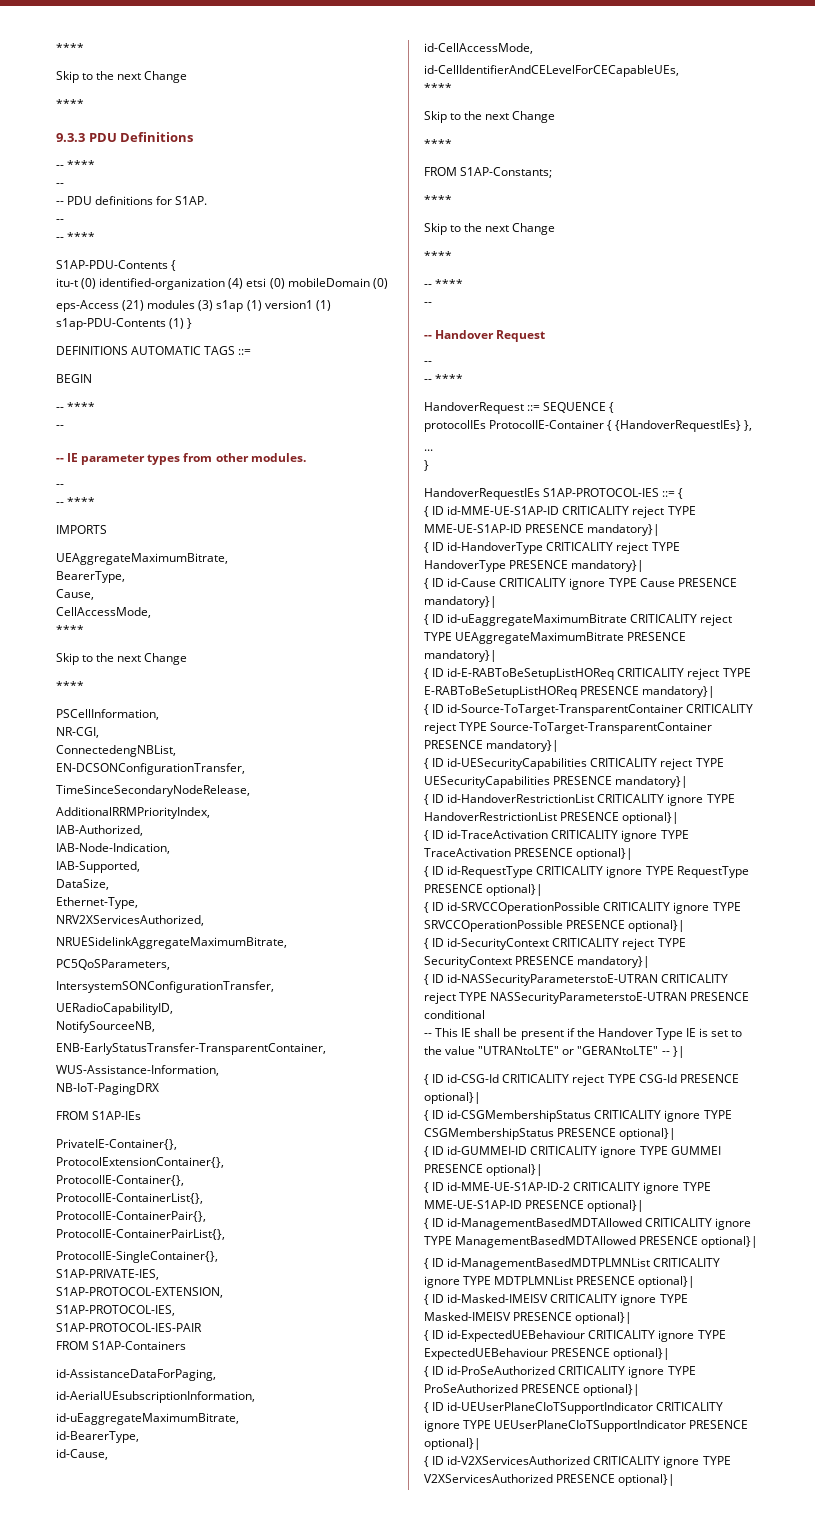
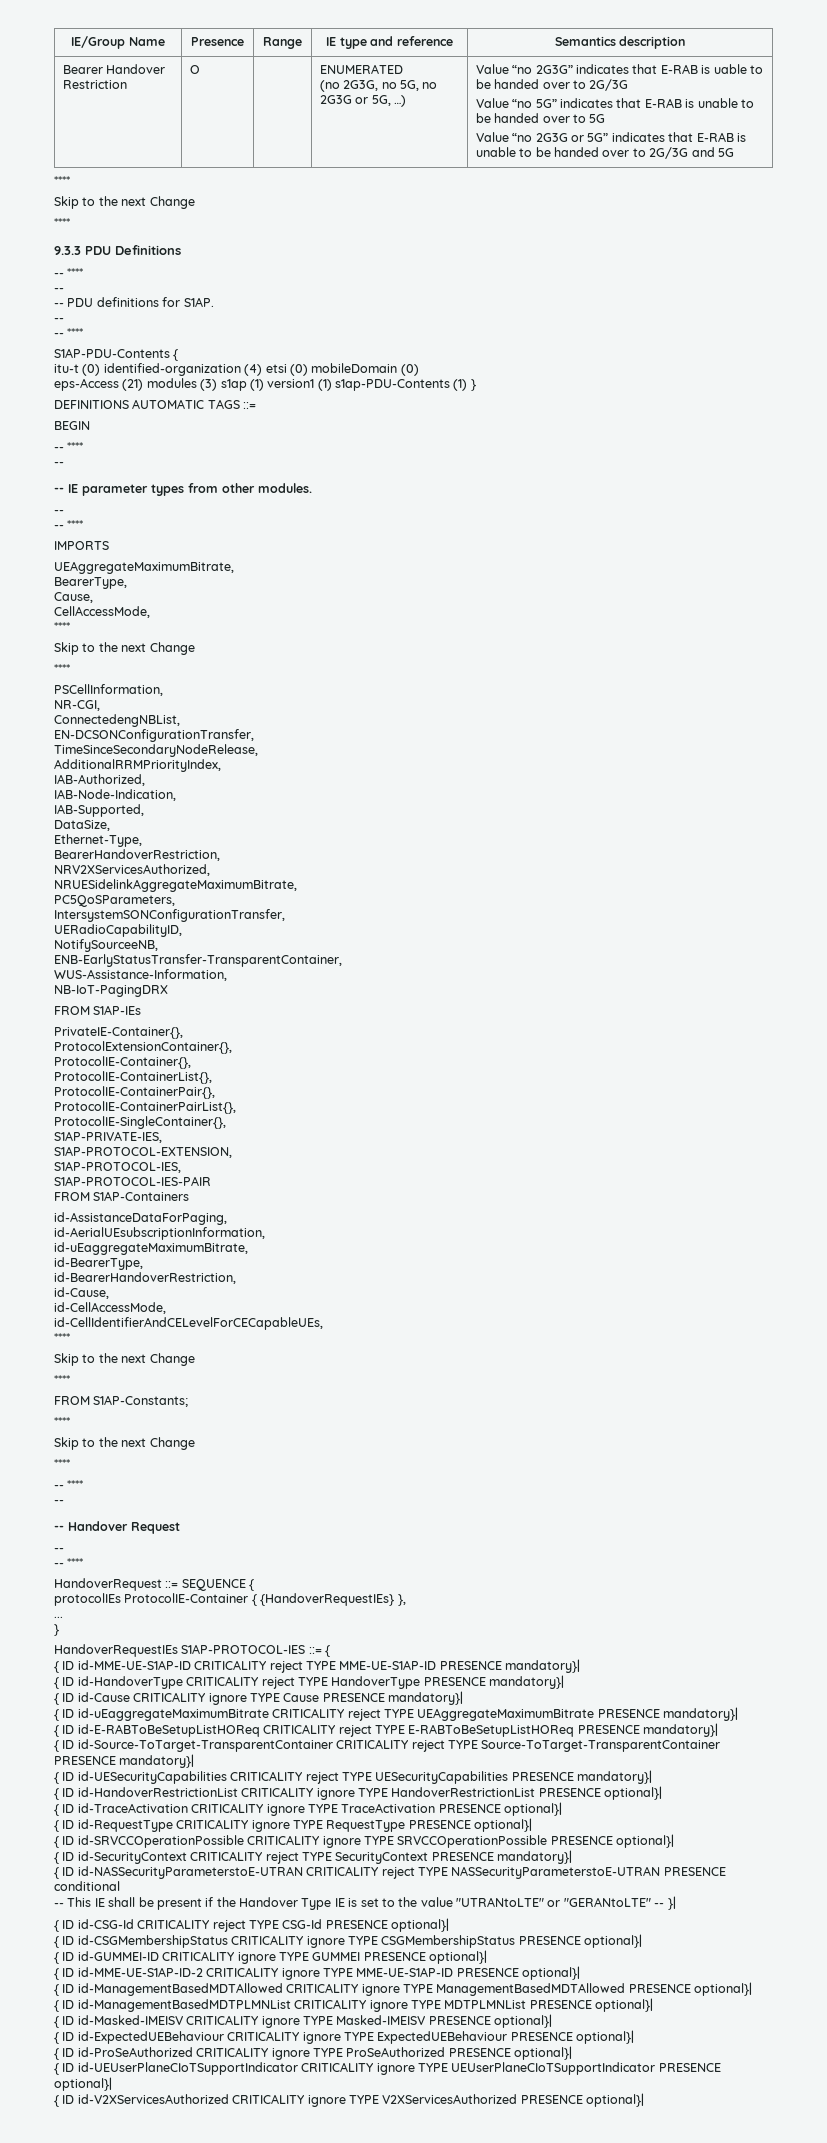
(56, 47) none -> [71,36,165,49] [191,37,244,46] [263,37,302,49] [326,36,453,49] [554,36,686,49] [62,64,166,74] [62,80,127,89] [189,65,200,74] [319,64,403,74] [319,80,438,92] [319,95,407,107] [475,64,763,74] [475,79,629,91] [475,98,754,108] [475,113,606,123] [475,132,746,142] [475,147,734,159] IE/Group Name | Presence | Range | IE type and reference | Semantics description // Bearer Handover Restriction | O | | ENUMERATED // (no 2G3G, no 5G, no 2G3G or 5G, …) | Value “no 2G3G” indicates that E-RAB is uable to be handed over to 2G/3G // Value “no 5G” indicates that E-RAB is unable to be handed over to 5G // Value “no 2G3G or 5G” indicates that E-RAB is unable to be handed over to 2G/3G and 5G //
(138, 903) none -> [54,849,220,861] // BearerHandoverRestriction,
(139, 1437) none -> [54,1272,236,1284] // id-BearerHandoverRestriction,

